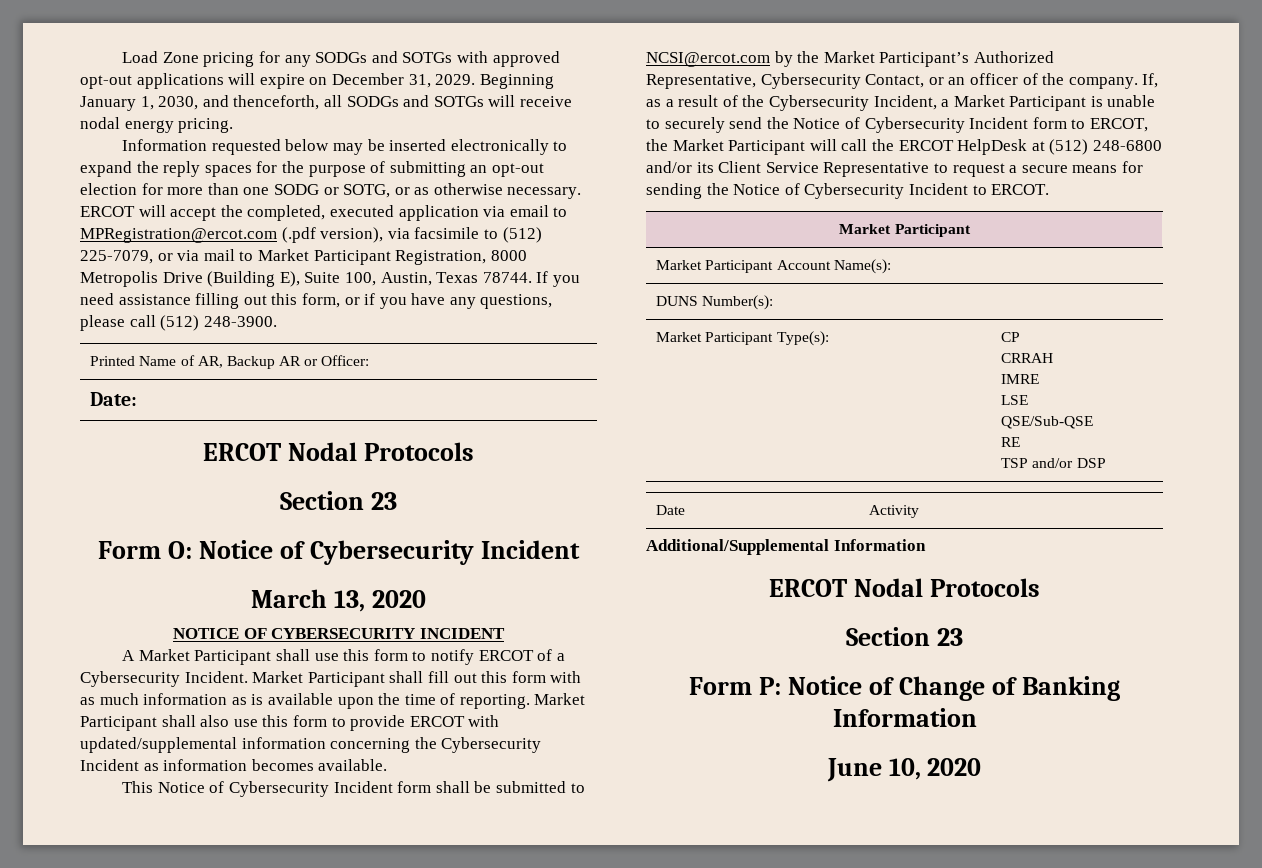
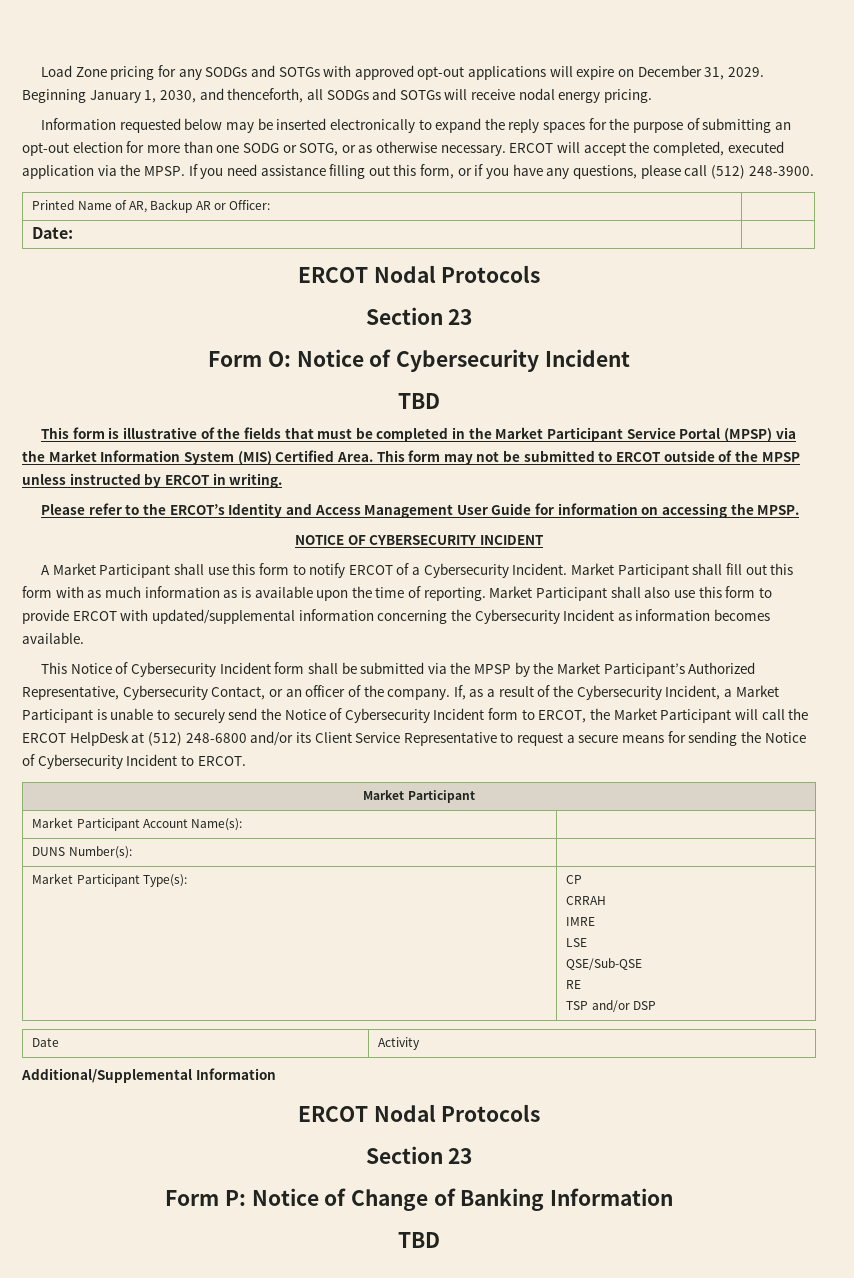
[509,205,568,217] [80,227,542,243] [80,249,527,265] [80,271,532,287] email to MPRegistration@ercot.com (.pdf version), via facsimile to (512) 225-7079, or via mail to Market Participant Registration, 8000 Metropolis Drive (Building E), Suite 100, Austin, Texas 78744. -> [120,164,185,176] the MPSP.
[251,589,426,612] March 13, 2020 -> [398,393,440,409] [40,427,796,442] [22,450,800,465] [22,473,283,488] [40,503,800,518] TBD // This form is illustrative of the fields that must be completed in the Market Participant Service Portal (MPSP) via the Market Information System (MIS) Certified Area. This form may not be submitted to ERCOT outside of the MPSP unless instructed by ERCOT in writing. // Please refer to the ERCOT’s Identity and Access Management User Guide for information on accessing the MPSP.
[570,783,585,793] [646,52,770,67] to NCSI@ercot.com -> [427,662,512,674] via the MPSP
[826,758,982,782] June 10, 2020 -> [398,1232,440,1248] TBD

